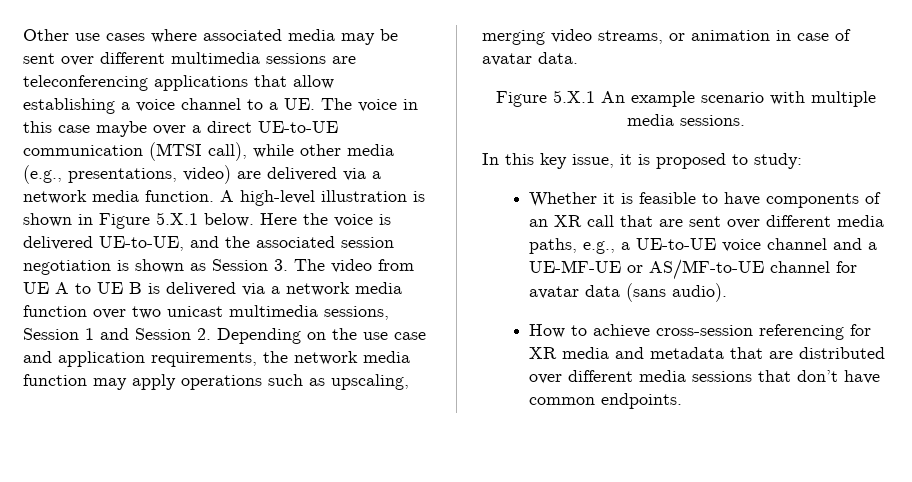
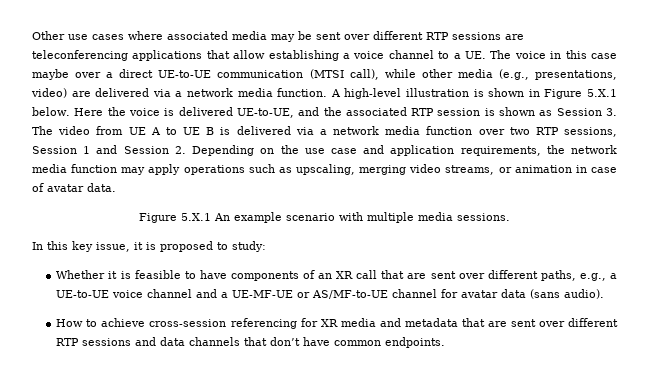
[171,52,260,64] multimedia -> [426,32,449,40] RTP
[341,237,394,248] [23,260,111,275] session negotiation -> [411,108,481,116] RTP session
[167,305,318,317] unicast multimedia -> [535,127,559,135] RTP
[837,215,885,227] media -> (538, 274) none
[799,347,886,359] [529,370,753,384] distributed over different media sessions -> [510,318,619,327] [56,337,241,346] sent over different RTP sessions and data channels

